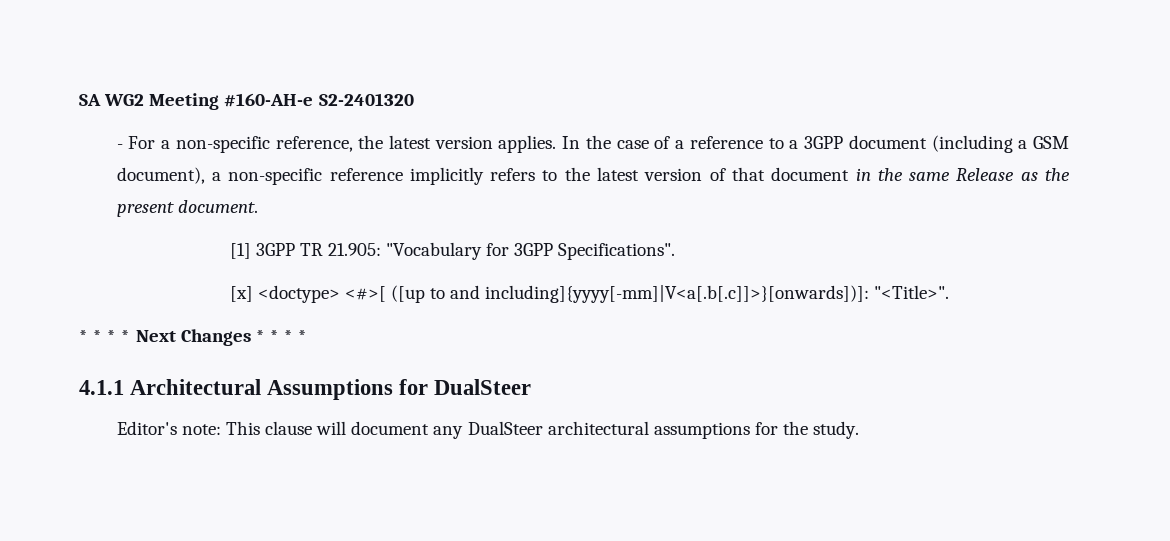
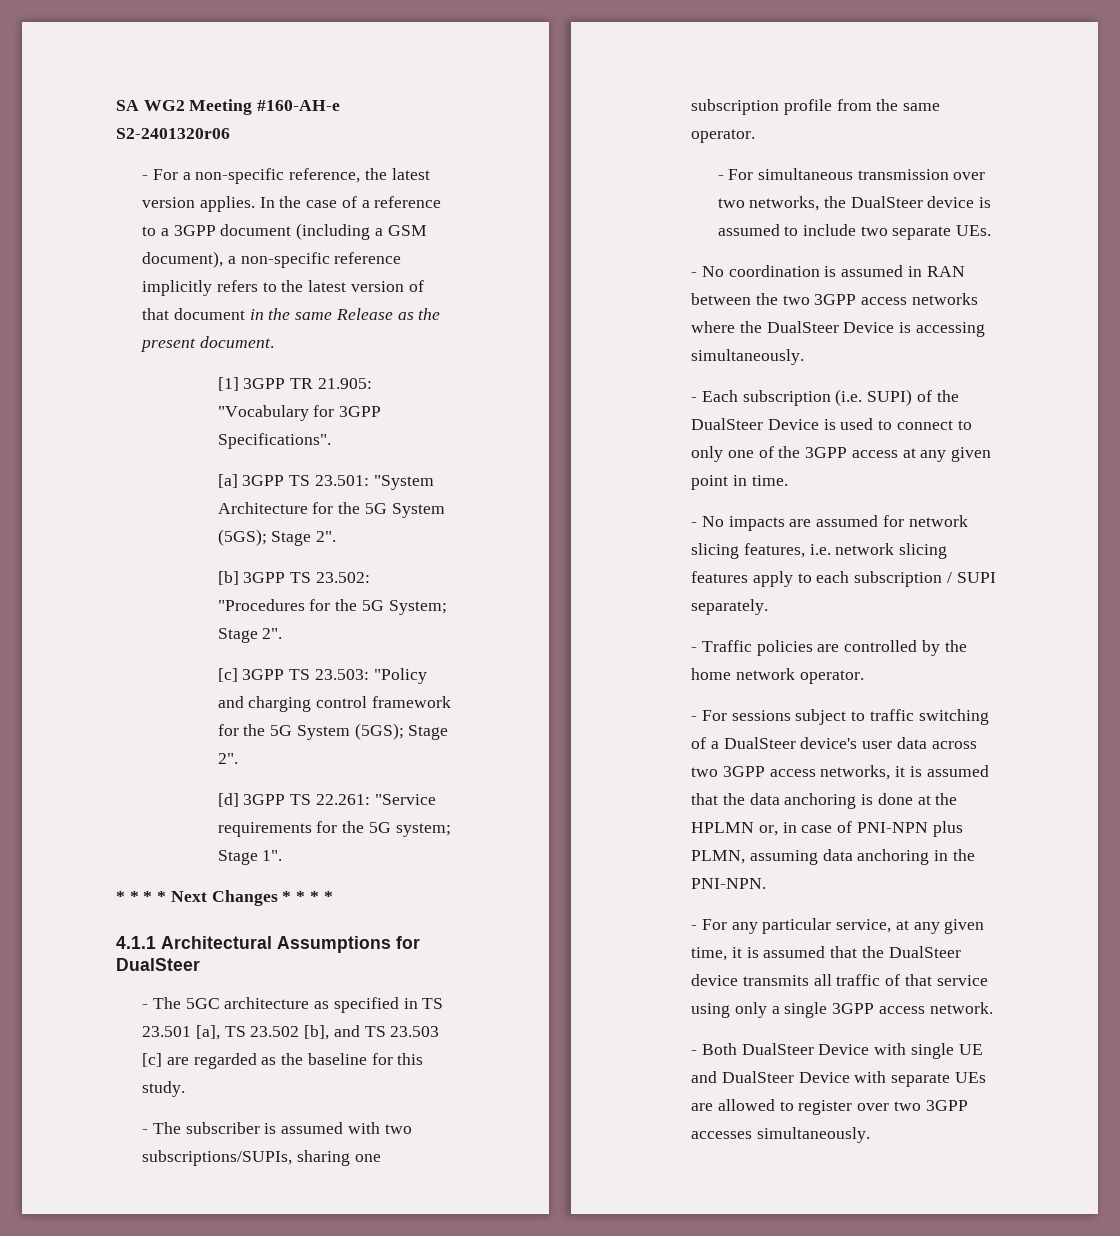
[318,93,414,106] S2-2401320 -> [116,128,230,139] S2-2401320r06
[229,285,950,303] [x] <doctype> <#>[ ([up to and including]{yyyy[-mm]|V<a[.b[.c]]>}[onwards])]: "<Title>". -> [217,474,434,490] [217,502,445,518] [217,529,337,546] [217,571,370,585] [217,599,447,615] [217,628,283,643] [217,668,427,684] [217,696,451,712] [217,723,449,740] [217,753,238,764] [217,793,436,807] [217,821,451,837] [217,850,283,865] [a] 3GPP TS 23.501: "System Architecture for the 5G System (5GS); Stage 2". // [b] 3GPP TS 23.502: "Procedures for the 5G System; Stage 2". // [c] 3GPP TS 23.503: "Policy and charging control framework for the 5G System (5GS); Stage 2". // [d] 3GPP TS 22.261: "Service requirements for the 5G system; Stage 1".
[116,421,860,439] Editor's note: This clause will document any DualSteer architectural assumptions for the study. -> [142,997,444,1013] [142,1025,440,1040] [142,1053,424,1069] [142,1081,186,1097] [142,1122,412,1134] [142,1150,381,1166] [691,99,941,115] [691,129,756,143] [717,168,986,180] [717,196,992,211] [717,224,992,240] [691,265,965,277] [691,293,978,305] [691,321,985,337] [691,349,805,365] [691,389,959,406] [691,418,972,430] [691,446,992,462] [691,475,788,490] [691,515,968,531] [691,543,948,559] [691,571,996,587] [691,599,769,615] [691,640,967,656] [691,668,864,684] [691,709,989,725] [691,737,977,749] [691,765,989,780] [691,793,958,809] [691,821,963,837] [691,849,975,865] [691,878,767,889] [691,918,985,934] [691,946,961,961] [691,974,988,986] [691,1002,993,1018] [691,1043,983,1059] [691,1071,986,1087] [691,1099,968,1115] [691,1127,870,1143] - The 5GC architecture as specified in TS 23.501 [a], TS 23.502 [b], and TS 23.503 [c] are regarded as the baseline for this study. // - The subscriber is assumed with two subscriptions/SUPIs, sharing one subscription profile from the same operator. // - For simultaneous transmission over two networks, the DualSteer device is assumed to include two separate UEs. // - No coordination is assumed in RAN between the two 3GPP access networks where the DualSteer Device is accessing simultaneously. // - Each subscription (i.e. SUPI) of the DualSteer Device is used to connect to only one of the 3GPP access at any given point in time. // - No impacts are assumed for network slicing features, i.e. network slicing features apply to each subscription / SUPI separately. // - Traffic policies are controlled by the home network operator. // - For sessions subject to traffic switching of a DualSteer device's user data across two 3GPP access networks, it is assumed that the data anchoring is done at the HPLMN or, in case of PNI-NPN plus PLMN, assuming data anchoring in the PNI-NPN. // - For any particular service, at any given time, it is assumed that the DualSteer device transmits all traffic of that service using only a single 3GPP access network. // - Both DualSteer Device with single UE and DualSteer Device with separate UEs are allowed to register over two 3GPP accesses simultaneously.

